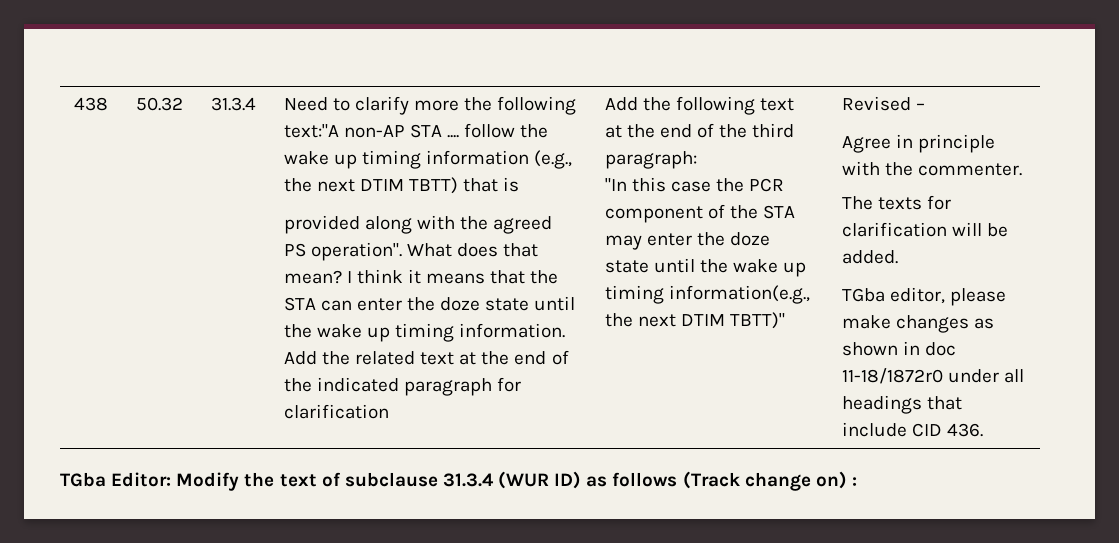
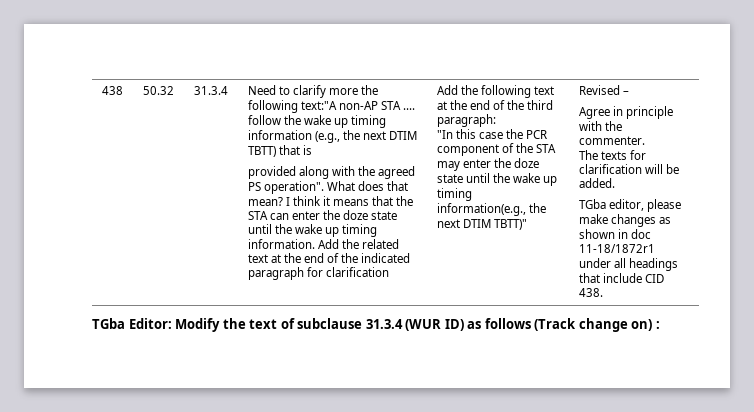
[841,368,943,384] 11-18/1872r0 -> [578,244,655,253] 11-18/1872r1
[946,423,983,437] 436. -> [578,288,603,297] 438.

